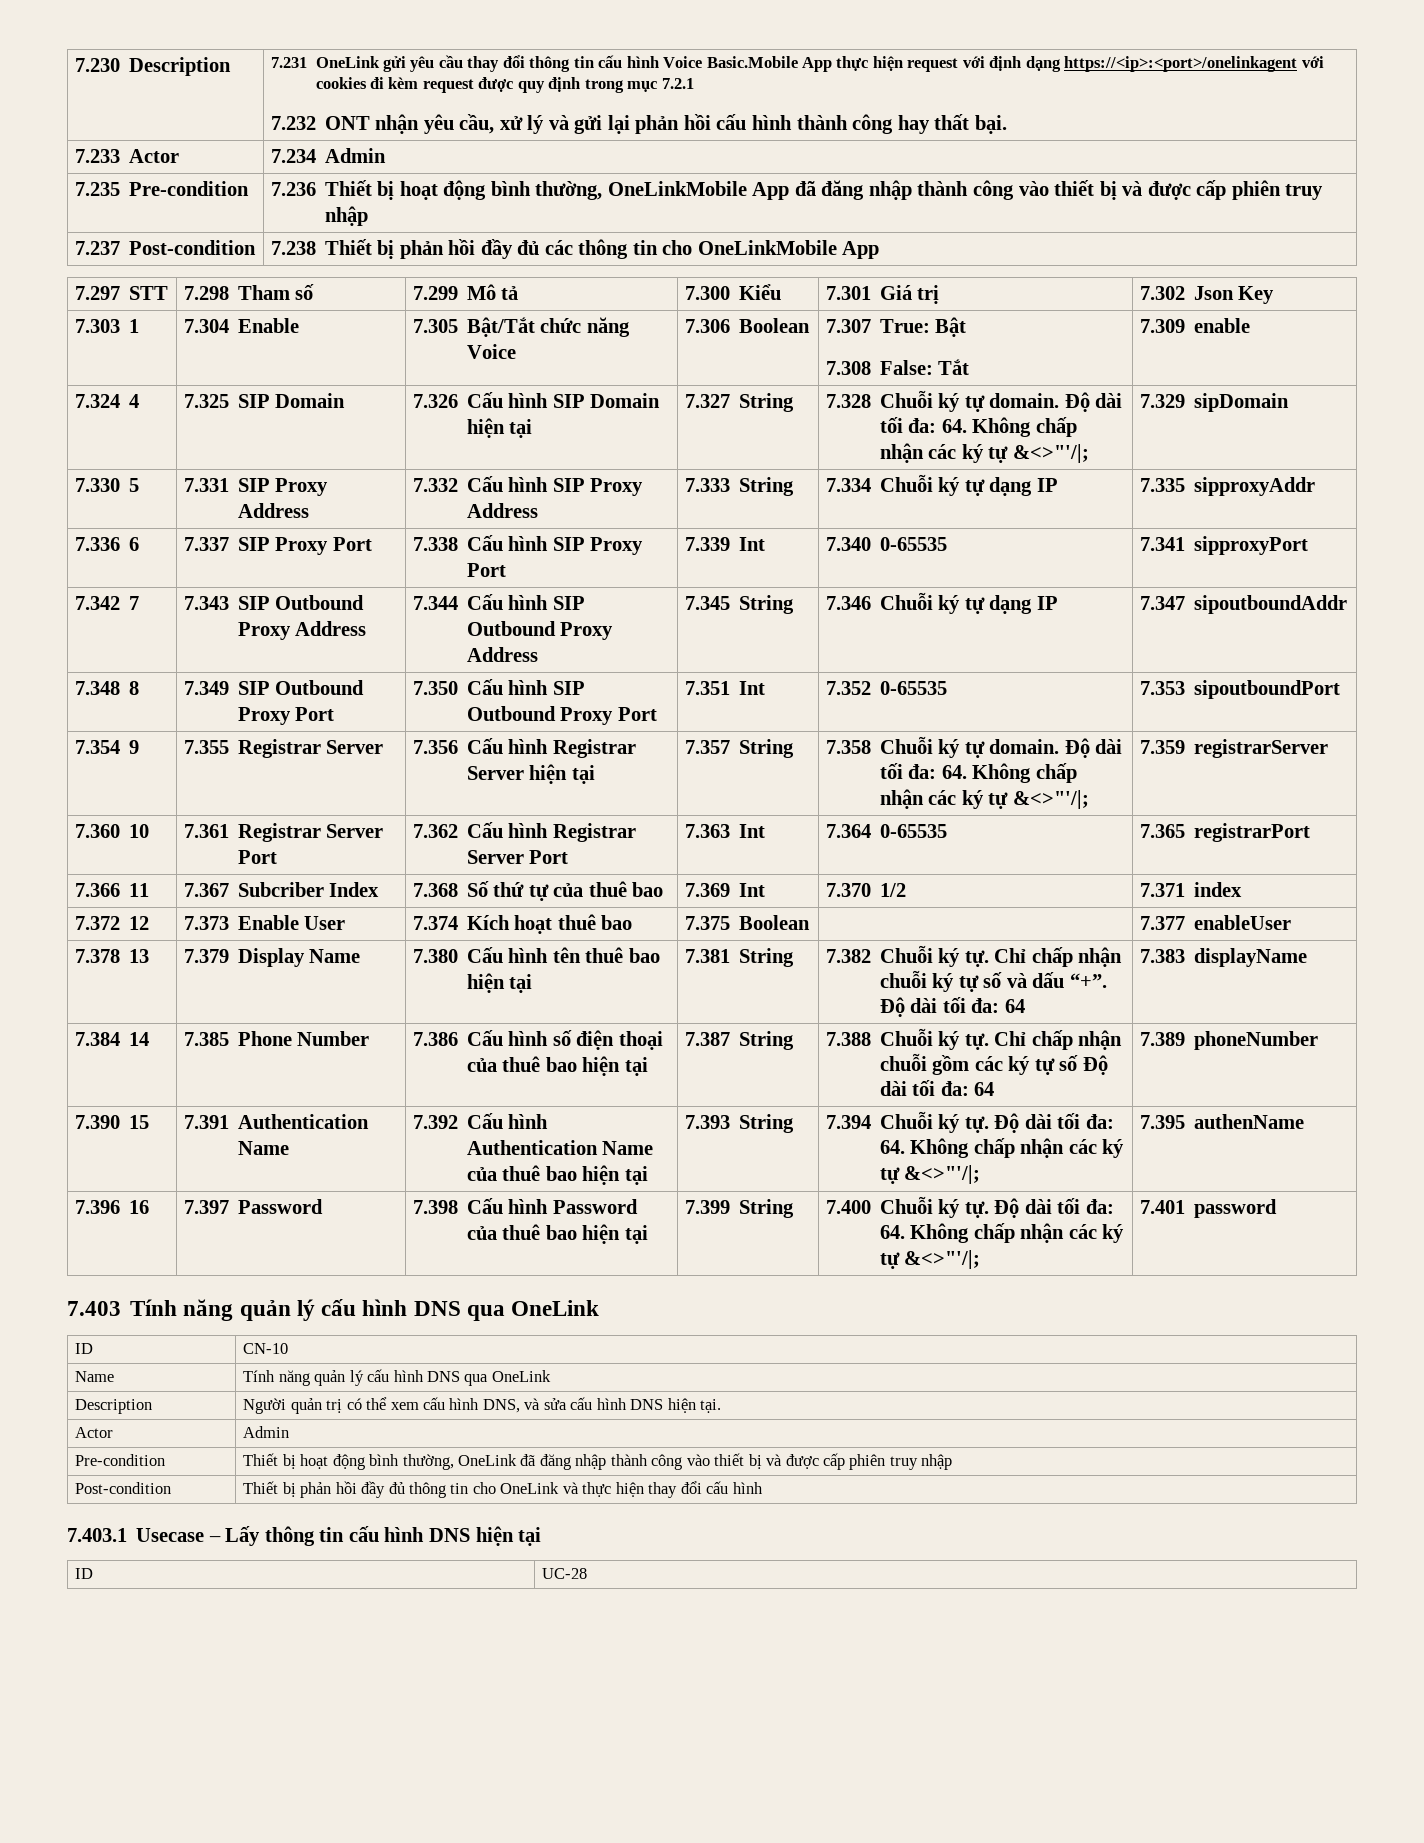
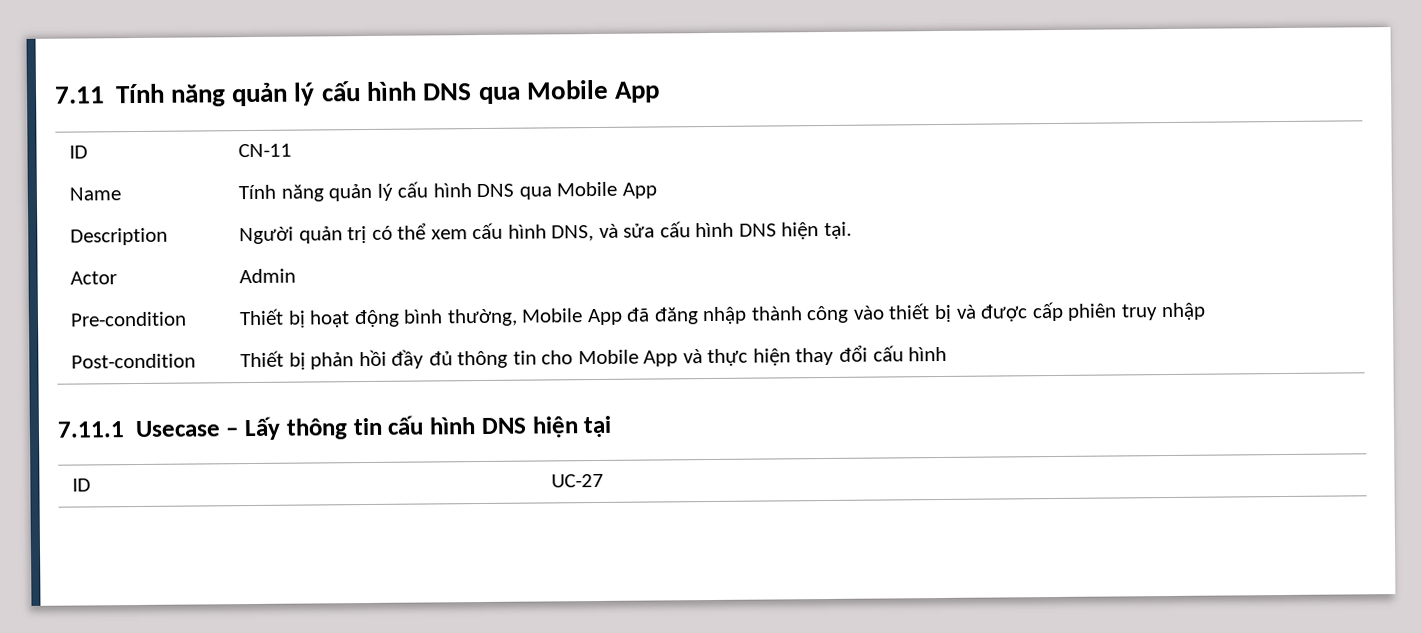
[75,57,231,76] [271,55,1324,72] [315,77,694,93] [271,114,1007,134] [75,149,179,163] [271,148,386,163] [75,181,249,196] [271,180,1324,200] [324,206,368,226] [75,240,256,255] [271,239,880,259] [75,286,168,300] [184,284,315,300] [413,284,519,300] [685,284,781,300] [826,285,940,304] [1140,286,1275,304] [75,319,139,333] [184,318,299,333] [413,317,630,337] [466,344,516,359] [685,318,810,333] [826,317,967,337] [826,359,970,375] [1140,318,1250,333] [75,394,139,408] [184,393,346,408] [413,392,661,408] [466,418,533,438] [685,393,794,412] [826,390,1123,412] [879,417,1077,437] [879,443,1089,463] [1140,393,1289,412] [75,478,139,492] [184,478,329,496] [237,503,309,518] [413,476,644,496] [466,503,538,518] [685,477,794,496] [826,474,1058,496] [1140,477,1315,496] [75,537,139,551] [184,537,372,555] [413,535,644,555] [466,563,506,577] [685,537,765,551] [826,537,947,551] [1140,536,1308,555] [75,596,139,610] [184,595,365,610] [237,621,367,640] [413,594,585,610] [466,621,614,640] [466,647,538,662] [685,595,794,614] [826,592,1058,614] [1140,595,1347,614] [75,681,139,695] [184,680,365,695] [237,707,335,725] [413,679,585,695] [466,706,657,725] [685,681,765,695] [826,681,947,695] [1140,680,1340,699] [75,740,139,754] [184,739,384,758] [413,738,636,758] [466,764,595,784] [685,739,794,758] [826,736,1123,758] [879,763,1077,783] [879,789,1089,809] [1140,739,1328,758] [75,824,149,838] [184,823,384,842] [237,850,277,864] [413,822,636,842] [466,850,569,864] [685,824,765,838] [826,824,947,838] [1140,823,1310,842] [75,883,149,897] [184,882,380,897] [413,881,664,901] [685,883,765,897] [826,883,906,897] [1140,882,1242,897] [75,916,149,930] [184,915,346,930] [413,914,633,934] [685,915,810,930] [1140,915,1291,930] [75,949,149,963] [184,948,361,967] [413,947,660,963] [466,973,533,993] [685,948,794,967] [826,945,1123,967] [879,970,1107,992] [879,997,1025,1017] [1140,948,1307,967] [75,1032,149,1046] [184,1031,370,1046] [413,1030,663,1050] [466,1056,648,1076] [685,1031,794,1050] [826,1028,1123,1050] [879,1053,1108,1075] [879,1080,995,1096] [1140,1031,1318,1050] [75,1115,149,1129] [184,1114,369,1129] [237,1141,289,1155] [413,1113,549,1129] [466,1140,654,1155] [466,1165,648,1185] [685,1114,794,1133] [826,1111,1114,1133] [879,1138,1125,1158] [879,1165,981,1184] [1140,1114,1304,1129] [75,1200,149,1214] [184,1199,323,1214] [413,1198,638,1214] [466,1224,648,1244] [685,1199,794,1218] [826,1196,1114,1218] [879,1223,1125,1243] [879,1250,981,1269] [1140,1199,1277,1218] [67,1299,599,1321] [75,1343,94,1354] [243,1343,289,1354] 7.230 Description | 7.231 OneLink gửi yêu cầu thay đổi thông tin cấu hình Voice Basic.Mobile App thực hiện request với định dạng https://<ip>:<port>/onelinkagent với cookies đi kèm request được quy định trong mục 7.2.1 // 7.232 ONT nhận yêu cầu, xử lý và gửi lại phản hồi cấu hình thành công hay thất bại. // 7.233 Actor | 7.234 Admin // 7.235 Pre-condition | 7.236 Thiết bị hoạt động bình thường, OneLinkMobile App đã đăng nhập thành công vào thiết bị và được cấp phiên truy nhập // 7.237 Post-condition | 7.238 Thiết bị phản hồi đầy đủ các thông tin cho OneLinkMobile App // 7.297 STT | 7.298 Tham số | 7.299 Mô tả | 7.300 Kiểu | 7.301 Giá trị | 7.302 Json Key // 7.303 1 | 7.304 Enable | 7.305 Bật/Tắt chức năng Voice | 7.306 Boolean | 7.307 True: Bật // 7.308 False: Tắt | 7.309 enable // 7.324 4 | 7.325 SIP Domain | 7.326 Cấu hình SIP Domain hiện tại | 7.327 String | 7.328 Chuỗi ký tự domain. Độ dài tối đa: 64. Không chấp nhận các ký tự &<>"'/|; | 7.329 sipDomain // 7.330 5 | 7.331 SIP Proxy Address | 7.332 Cấu hình SIP Proxy Address | 7.333 String | 7.334 Chuỗi ký tự dạng IP | 7.335 sipproxyAddr // 7.336 6 | 7.337 SIP Proxy Port | 7.338 Cấu hình SIP Proxy Port | 7.339 Int | 7.340 0-65535 | 7.341 sipproxyPort // 7.342 7 | 7.343 SIP Outbound Proxy Address | 7.344 Cấu hình SIP Outbound Proxy Address | 7.345 String | 7.346 Chuỗi ký tự dạng IP | 7.347 sipoutboundAddr // 7.348 8 | 7.349 SIP Outbound Proxy Port | 7.350 Cấu hình SIP Outbound Proxy Port | 7.351 Int | 7.352 0-65535 | 7.353 sipoutboundPort // 7.354 9 | 7.355 Registrar Server | 7.356 Cấu hình Registrar Server hiện tại | 7.357 String | 7.358 Chuỗi ký tự domain. Độ dài tối đa: 64. Không chấp nhận các ký tự &<>"'/|; | 7.359 registrarServer // 7.360 10 | 7.361 Registrar Server Port | 7.362 Cấu hình Registrar Server Port | 7.363 Int | 7.364 0-65535 | 7.365 registrarPort // 7.366 11 | 7.367 Subcriber Index | 7.368 Số thứ tự của thuê bao | 7.369 Int | 7.370 1/2 | 7.371 index // 7.372 12 | 7.373 Enable User | 7.374 Kích hoạt thuê bao | 7.375 Boolean | | 7.377 enableUser // 7.378 13 | 7.379 Display Name | 7.380 Cấu hình tên thuê bao hiện tại | 7.381 String | 7.382 Chuỗi ký tự. Chỉ chấp nhận chuỗi ký tự số và dấu “+”. Độ dài tối đa: 64 | 7.383 displayName // 7.384 14 | 7.385 Phone Number | 7.386 Cấu hình số điện thoại của thuê bao hiện tại | 7.387 String | 7.388 Chuỗi ký tự. Chỉ chấp nhận chuỗi gồm các ký tự số Độ dài tối đa: 64 | 7.389 phoneNumber // 7.390 15 | 7.391 Authentication Name | 7.392 Cấu hình Authentication Name của thuê bao hiện tại | 7.393 String | 7.394 Chuỗi ký tự. Độ dài tối đa: 64. Không chấp nhận các ký tự &<>"'/|; | 7.395 authenName // 7.396 16 | 7.397 Password | 7.398 Cấu hình Password của thuê bao hiện tại | 7.399 String | 7.400 Chuỗi ký tự. Độ dài tối đa: 64. Không chấp nhận các ký tự &<>"'/|; | 7.401 password // 7.403 Tính năng quản lý cấu hình DNS qua OneLink // ID | CN-10 -> [54,79,661,107] [68,145,88,159] [237,143,292,158] 7.11 Tính năng quản lý cấu hình DNS qua Mobile App // ID | CN-11
[491,1370,551,1382] OneLink -> [556,181,657,199] Mobile App
[458,1454,518,1466] OneLink -> [521,308,623,326] Mobile App
[500,1482,560,1494] OneLink -> [577,349,679,367] Mobile App
[67,1528,127,1542] 7.403.1 -> [57,421,125,438] 7.11.1
[542,1568,588,1579] UC-28 -> [550,473,604,488] UC-27

